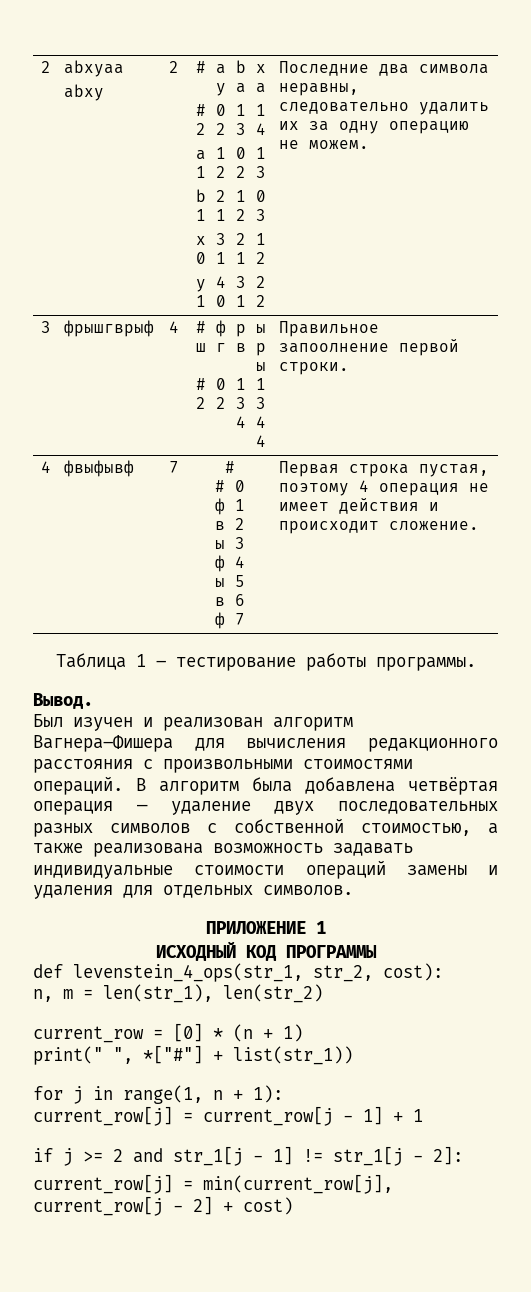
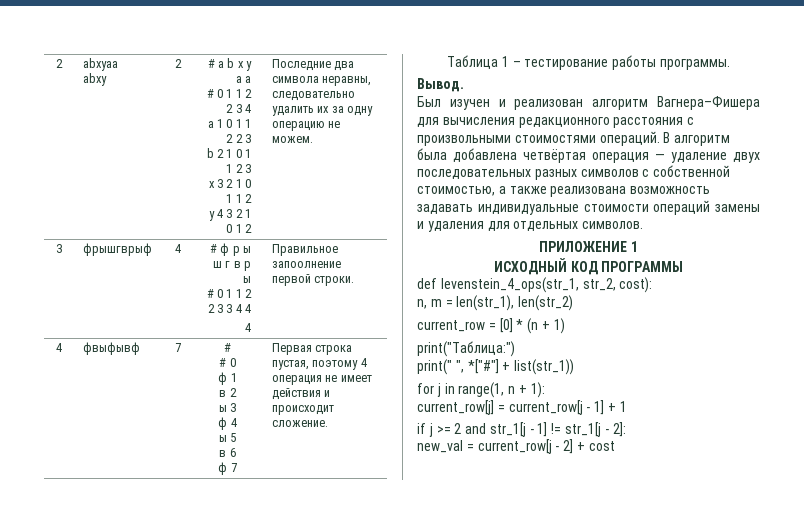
(303, 1033) none -> [417,341,515,357] // print("Таблица:")
[33,1174,393,1194] current_row[j] = min(current_row[j], -> [417,440,474,453] new_val =
[243,1197,293,1215] cost) -> [588,441,615,451] cost

